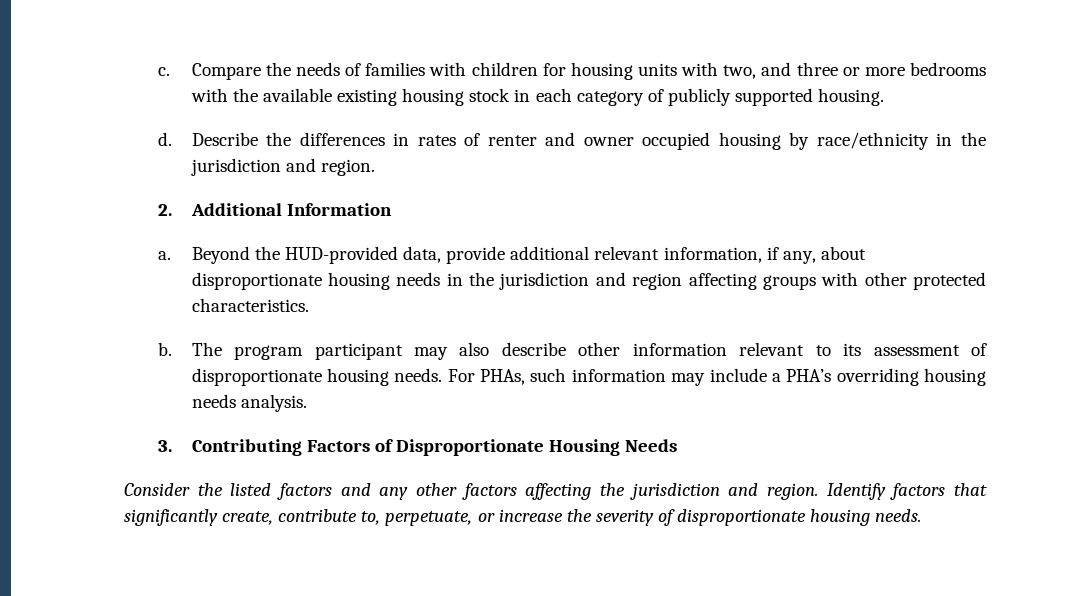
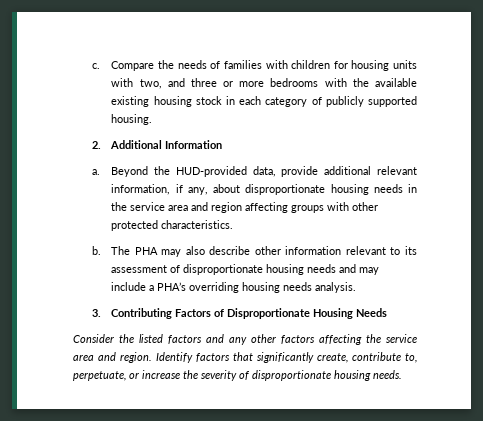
[157,132,986,150] [190,158,375,176] // d. Describe the differences in rates of renter and owner occupied housing by race/ethnicity in the jurisdiction and region. -> (153, 119) none
[499,272,590,290] jurisdiction -> [130,202,189,211] service area
[234,343,403,360] program participant -> [134,247,158,255] PHA
[394,368,666,385] needs. For PHAs, such information -> [307,264,357,273] needs and
[629,483,720,500] jurisdiction -> [386,334,418,343] [73,354,95,361] service area

